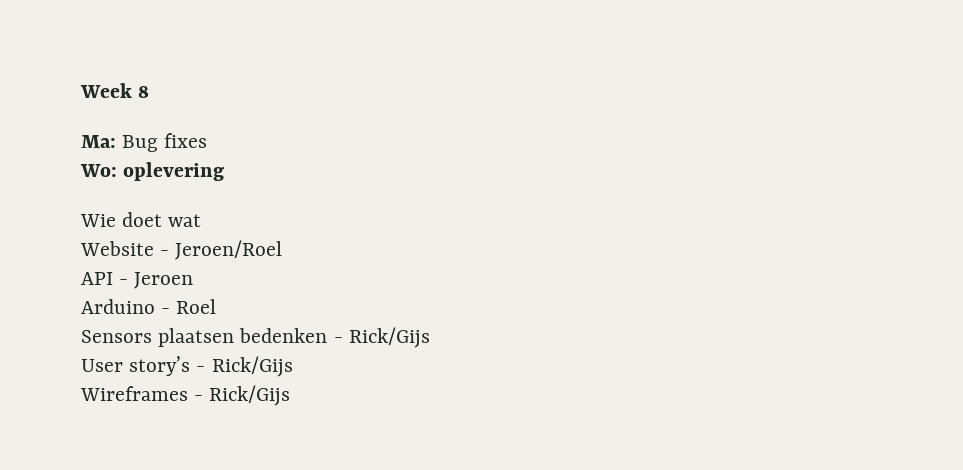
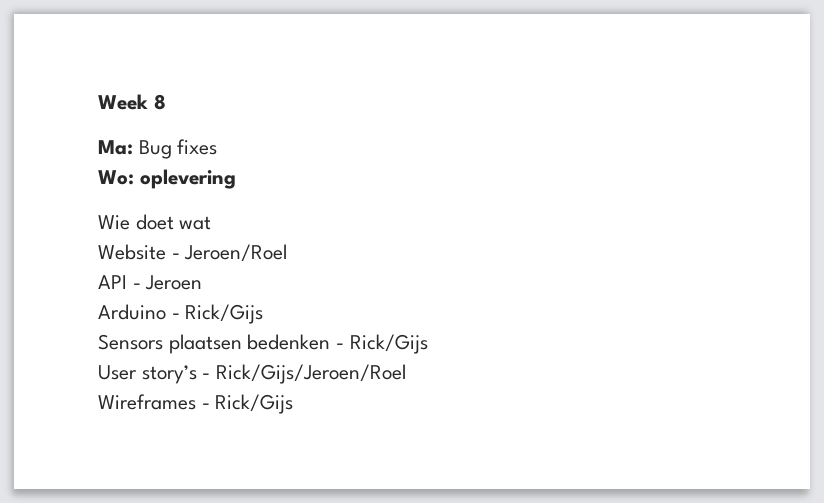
[176,299,217,314] Roel -> [185,304,264,324] Rick/Gijs
[211,356,293,377] Rick/Gijs -> [216,364,407,384] Rick/Gijs/Jeroen/Roel

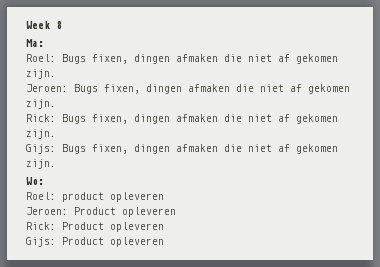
[138,139,218,159] [98,169,236,189] [98,214,212,230] [98,244,288,262] [98,275,203,290] [98,304,264,324] [98,334,428,354] [98,364,407,384] [98,394,294,414] Bug fixes // Wo: oplevering // Wie doet wat // Website - Jeroen/Roel // API - Jeroen // Arduino - Rick/Gijs // Sensors plaatsen bedenken - Rick/Gijs // User story’s - Rick/Gijs/Jeroen/Roel // Wireframes - Rick/Gijs -> [26,54,338,64] [26,69,56,79] [26,84,350,94] [26,99,56,109] [26,114,338,124] [26,129,56,139] [26,144,338,154] [26,159,56,169] [26,177,44,185] [26,192,164,202] [26,207,176,217] [26,222,164,232] [26,237,164,247] // Roel: Bugs fixen, dingen afmaken die niet af gekomen zijn. // Jeroen: Bugs fixen, dingen afmaken die niet af gekomen zijn. // Rick: Bugs fixen, dingen afmaken die niet af gekomen zijn. // Gijs: Bugs fixen, dingen afmaken die niet af gekomen zijn. // Wo: // Roel: product opleveren // Jeroen: Product opleveren // Rick: Product opleveren // Gijs: Product opleveren

